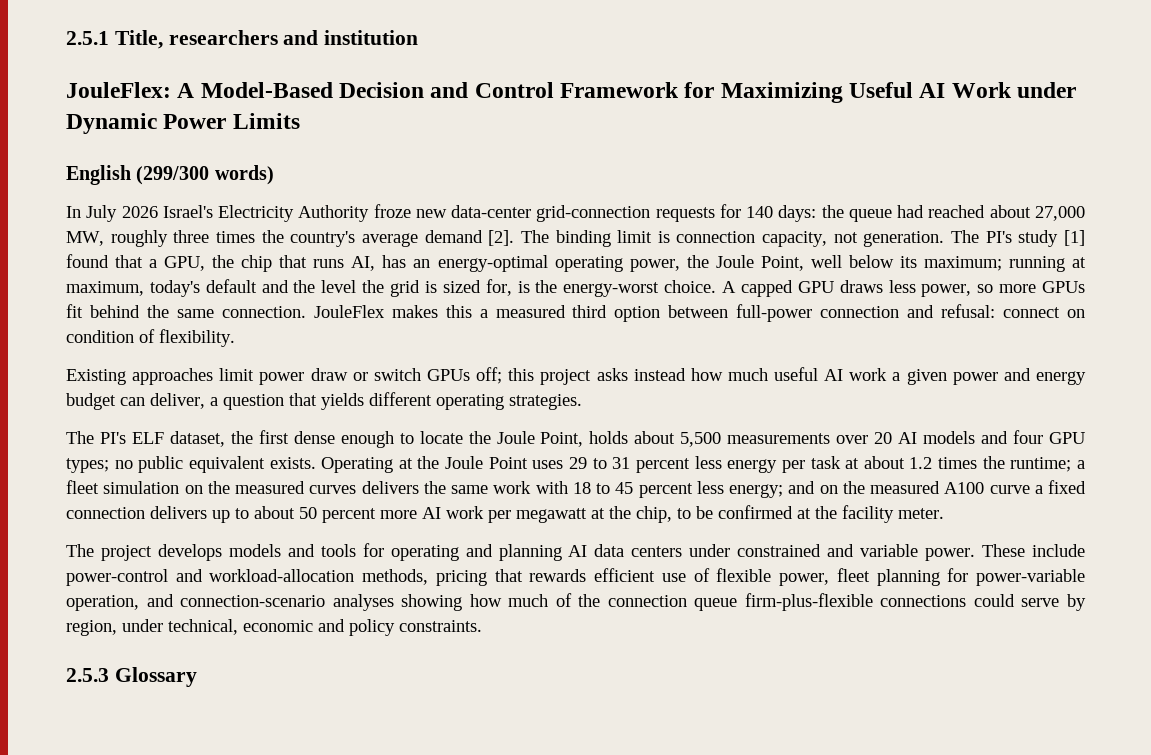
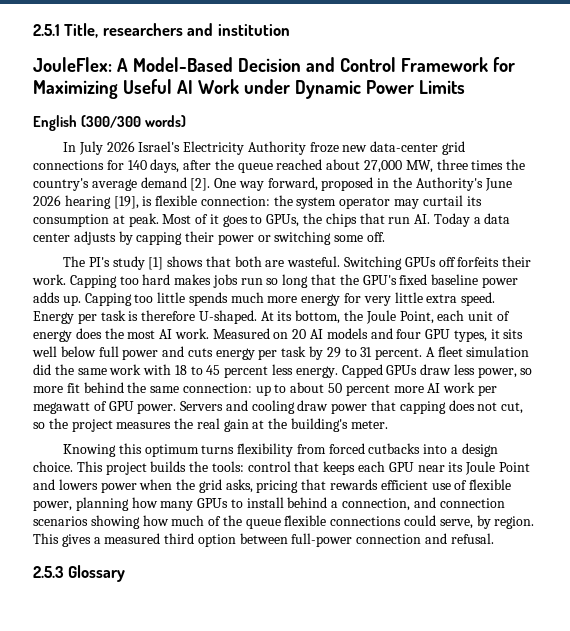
[136,166,210,185] (299/300 -> [80,115,141,128] (300/300
[536,204,925,222] grid-connection requests for 140 days: the queue had -> [441,141,465,155] [33,159,273,173] grid connections for 140 days, after the queue
[110,230,168,247] roughly -> (433, 166) none
[520,230,1085,247] [66,254,1086,272] [66,279,1085,297] [66,304,1086,322] [66,329,235,347] [66,367,1086,385] [66,392,582,410] [66,430,869,448] The binding limit is connection capacity, not generation. The PI's study [1] found that a GPU, the chip that runs AI, has an energy-optimal operating power, the Joule Point, well below its maximum; running at maximum, today's default and the level the grid is sized for, is the energy-worst choice. A capped GPU draws less power, so more GPUs fit behind the same connection. JouleFlex makes this a measured third option between full-power connection and refusal: connect on condition of flexibility. // Existing approaches limit power draw or switch GPUs off; this project asks instead how much useful AI work a given power and energy budget can deliver, a question that yields different operating strategies. // The PI's ELF dataset, the first dense enough to locate the Joule Point, holds about 5,500 measurements over -> [214,177,512,191] [33,195,482,209] [33,213,511,227] [33,231,386,245] [62,256,532,270] [32,274,518,288] [33,292,496,306] [33,310,510,324] [33,328,289,342] One way forward, proposed in the Authority's June 2026 hearing [19], is flexible connection: the system operator may curtail its consumption at peak. Most of it goes to GPUs, the chips that run AI. Today a data center adjusts by capping their power or switching some off. // The PI's study [1] shows that both are wasteful. Switching GPUs off forfeits their work. Capping too hard makes jobs run so long that the GPU's fixed baseline power adds up. Capping too little spends much more energy for very little extra speed. Energy per task is therefore U-shaped. At its bottom, the Joule Point, each unit of energy does the most AI work. Measured on
[66,456,1085,473] [66,480,419,494] types; no public equivalent exists. Operating at the Joule Point uses 29 to 31 percent less energy per task at about 1.2 times the runtime; a fleet simulation on the measured curves delivers -> [453,329,524,342] [32,346,530,360] [33,364,51,375] types, it sits well below full power and cuts energy per task by 29 to 31 percent. A fleet simulation did
[729,480,1086,498] [66,506,207,519] energy; and on the measured A100 curve a fixed connection delivers -> [295,364,533,378] [33,382,252,393] energy. Capped GPUs draw less power, so more fit behind the same connection:
[591,505,944,523] [66,543,1085,561] [66,569,429,586] at the chip, to be confirmed at the facility meter. // The project develops models and tools for operating and planning AI data centers under constrained and variable power. These include power-control and workload-allocation methods, -> [93,400,524,414] [33,418,388,432] [62,443,498,457] [33,461,530,475] [33,479,253,493] of GPU power. Servers and cooling draw power that capping does not cut, so the project measures the real gain at the building's meter. // Knowing this optimum turns flexibility from forced cutbacks into a design choice. This project builds the tools: control that keeps each GPU near its Joule Point and lowers power when the grid asks,
[836,568,1086,586] [66,594,394,611] fleet planning for power-variable operation, and connection-scenario analyses -> [75,497,505,511] [33,516,88,526] planning how many GPUs to install behind a connection, and connection scenarios
[607,593,1086,611] [66,619,482,636] connection queue firm-plus-flexible connections could serve by region, under technical, economic and policy constraints. -> [245,515,535,529] [33,533,494,547] queue flexible connections could serve, by region. This gives a measured third option between full-power connection and refusal.

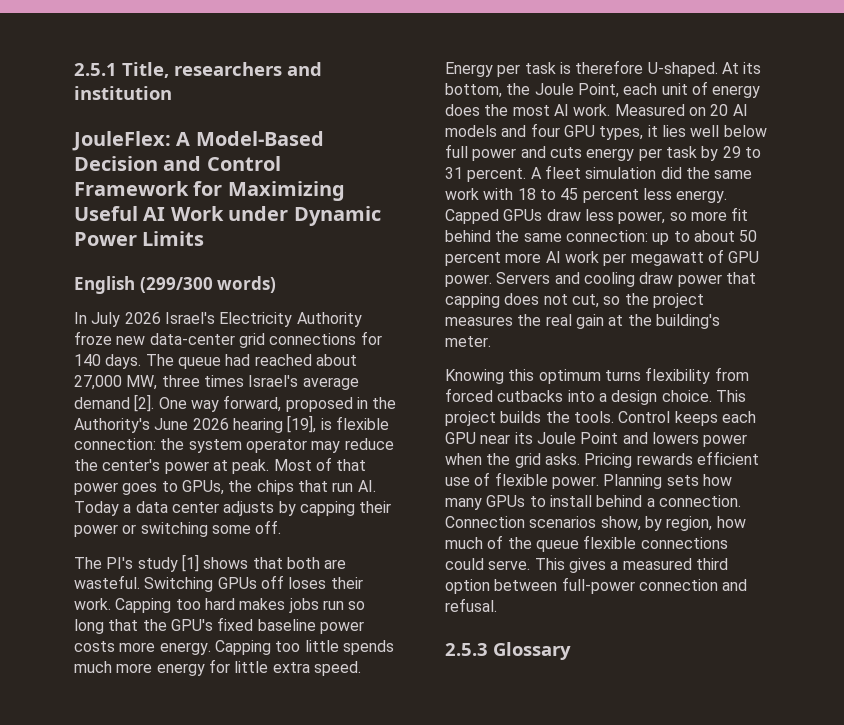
[80,115,141,128] (300/300 -> [139,277,213,293] (299/300
[150,159,273,173] days, after the queue -> [105,354,251,369] days. The queue had
[506,159,526,170] [33,178,89,191] the country's -> [248,375,299,387] Israel's
[422,195,482,206] [33,214,109,227] curtail its consumption -> [344,438,394,450] [74,459,209,474] reduce the center's power
[209,214,219,224] it -> [336,459,367,471] [74,482,118,495] that power
[457,257,500,267] forfeits -> [288,577,327,589] loses
[33,292,81,306] adds up. -> [74,641,211,655] costs more energy.
[363,296,391,306] very -> (230, 666) none
[503,329,524,339] sits -> [661,125,686,137] lies
[211,461,320,472] tools: control that -> [573,411,671,423] tools. Control
[225,479,327,493] asks, pricing that -> [544,453,633,468] asks. Pricing
[33,497,129,511] power, planning -> [551,474,699,489] power. Planning sets
[342,497,505,511] [33,515,140,529] connection, and connection scenarios showing -> [658,495,741,507] [445,516,713,531] connection. Connection scenarios show, by region,
[439,515,535,529] serve, by region. -> [488,560,531,570] serve.

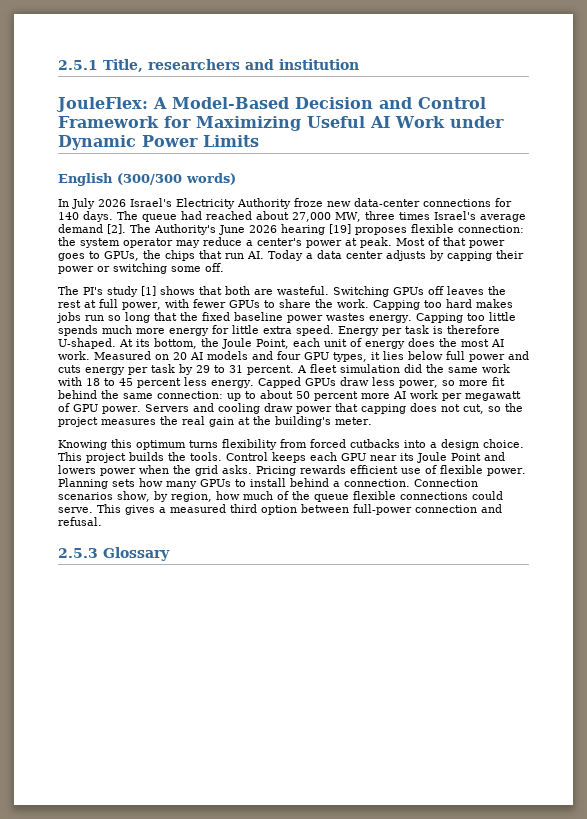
[139,277,213,293] (299/300 -> [117,173,182,185] (300/300
[238,333,265,348] grid -> (420, 202) none
[158,395,397,412] One way forward, proposed in the -> [130,224,151,233] The
[287,415,332,433] [19], is -> [329,224,407,235] [19] proposes
[74,459,98,471] the -> [246,240,253,246] a
[288,577,363,589] loses their -> [447,286,506,295] [58,299,333,310] leaves the rest at full power, with fewer GPUs to share the
[170,619,213,631] GPU's -> (198, 316) none
[74,641,156,652] costs more -> [326,313,365,321] wastes
[690,125,720,137] well -> (404, 355) none

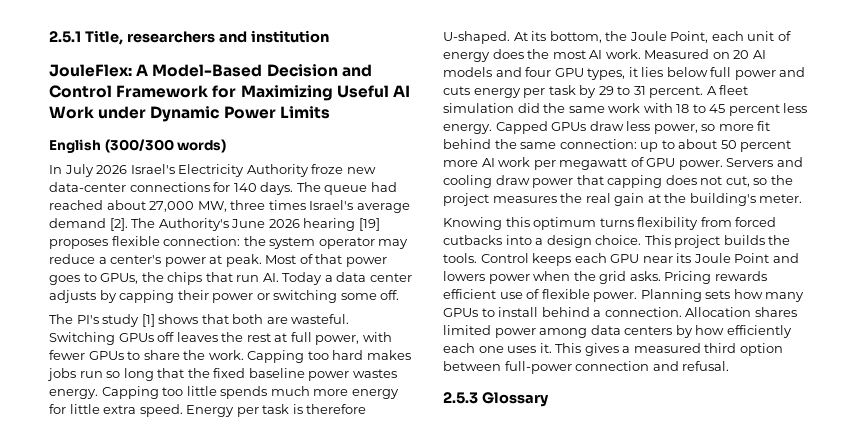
[414,479,478,487] [58,491,503,502] [58,507,93,513] Connection scenarios show, by region, how much of the queue flexible connections could serve. -> [685,307,797,317] [443,325,792,338] [443,343,552,353] Allocation shares limited power among data centers by how efficiently each one uses it.

